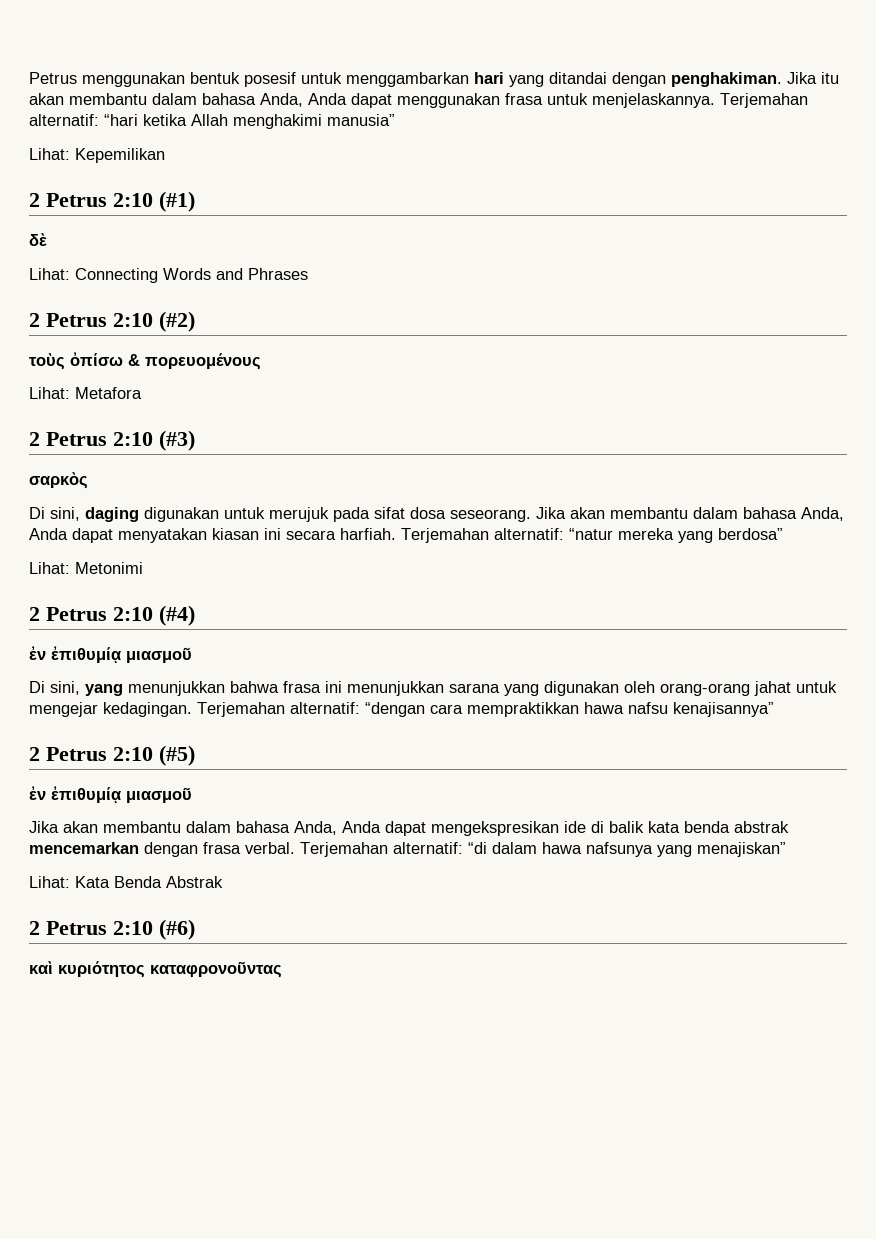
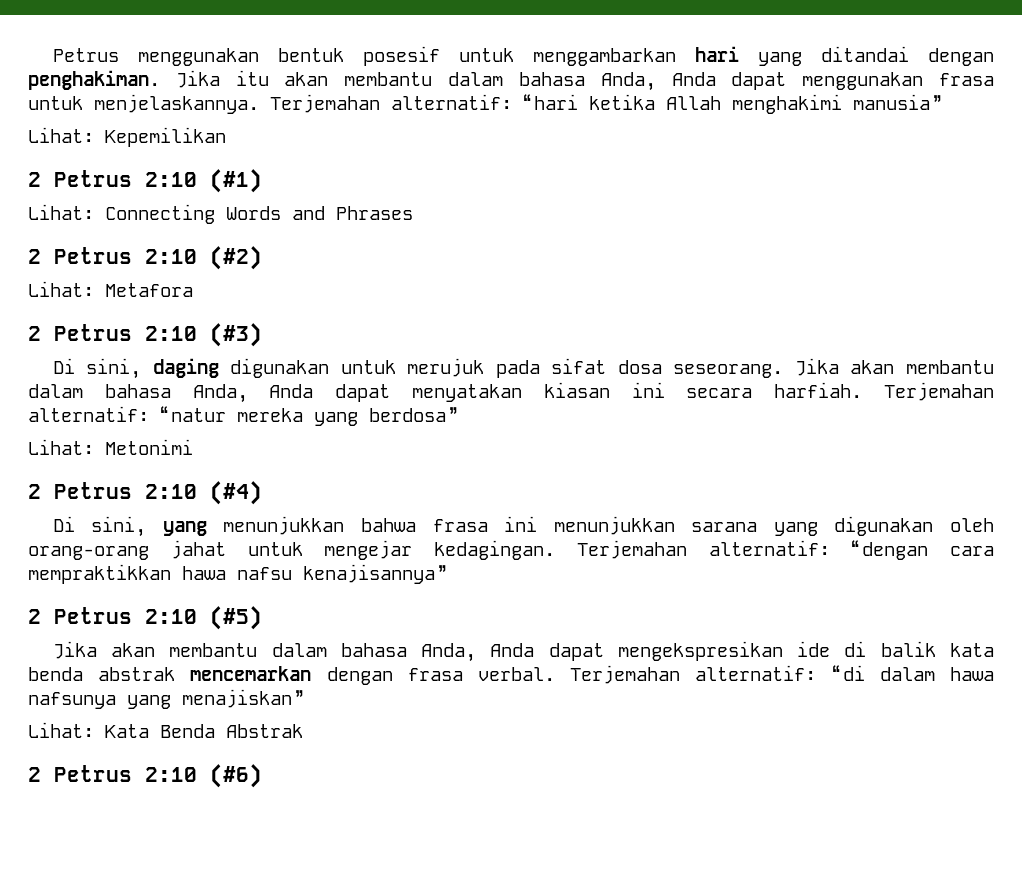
[29,233,47,246] // δὲ -> (262, 181) none
[29,352,261,370] // τοὺς ὀπίσω & πορευομένους -> (262, 258) none
[29,472,88,489] // σαρκὸς -> (262, 335) none
[29,646,192,663] // ἐν ἐπιθυμίᾳ μιασμοῦ -> (262, 493) none
[29,786,192,803] // ἐν ἐπιθυμίᾳ μιασμοῦ -> (262, 618) none
[29,961,282,978] // καὶ κυριότητος καταφρονοῦντας -> (262, 776) none

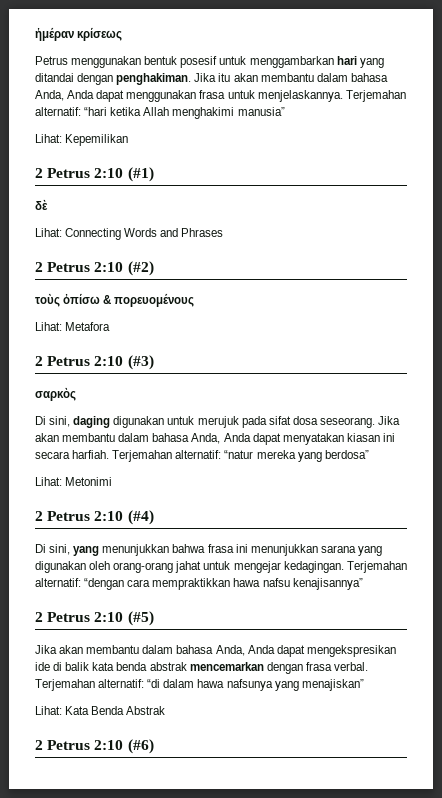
(52, 55) none -> [35,27,123,41] ἡμέραν κρίσεως //
(262, 181) none -> [35,199,48,210] // δὲ
(262, 258) none -> [35,293,195,307] // τοὺς ὀπίσω & πορευομένους
(262, 335) none -> [35,387,76,401] // σαρκὸς

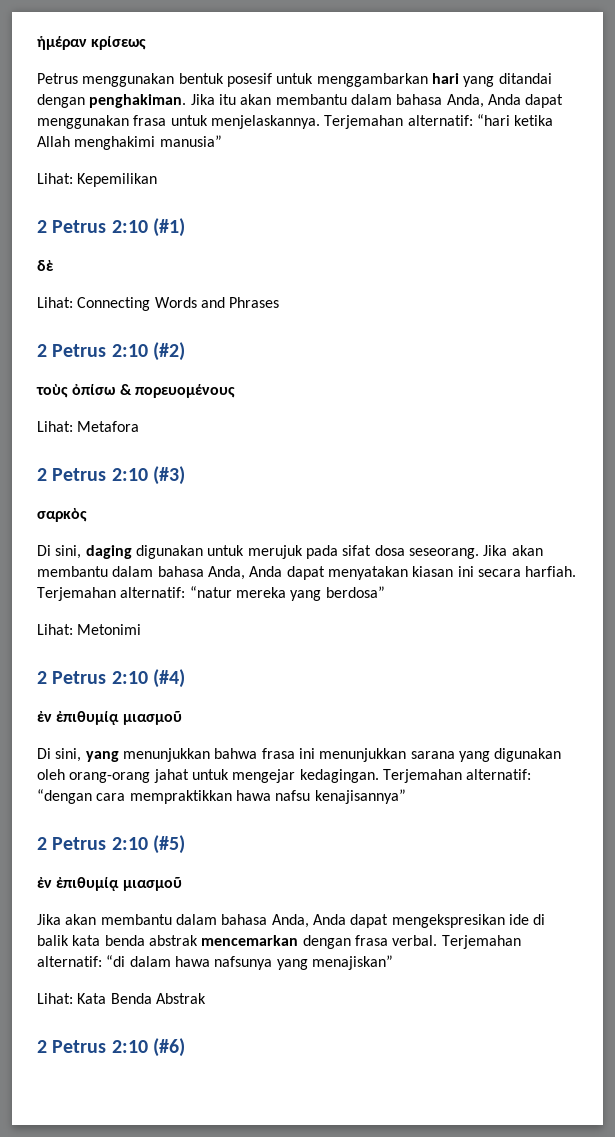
(154, 517) none -> [37,711,182,725] // ἐν ἐπιθυμίᾳ μιασμοῦ
(154, 618) none -> [37,877,182,891] // ἐν ἐπιθυμίᾳ μιασμοῦ

